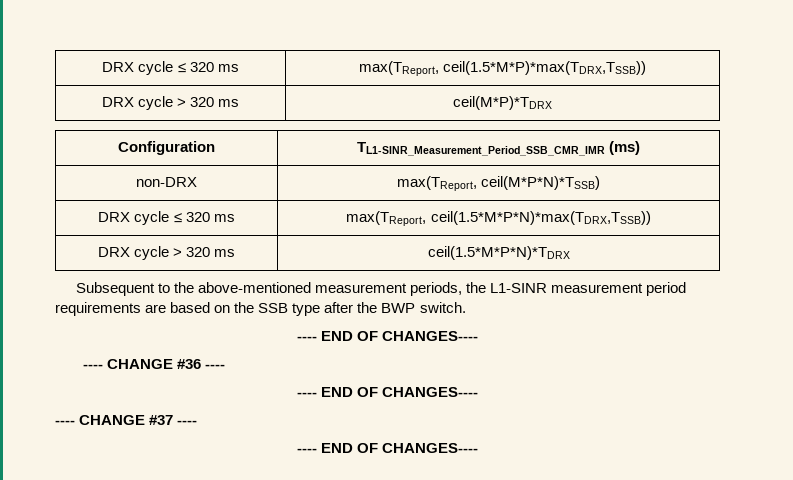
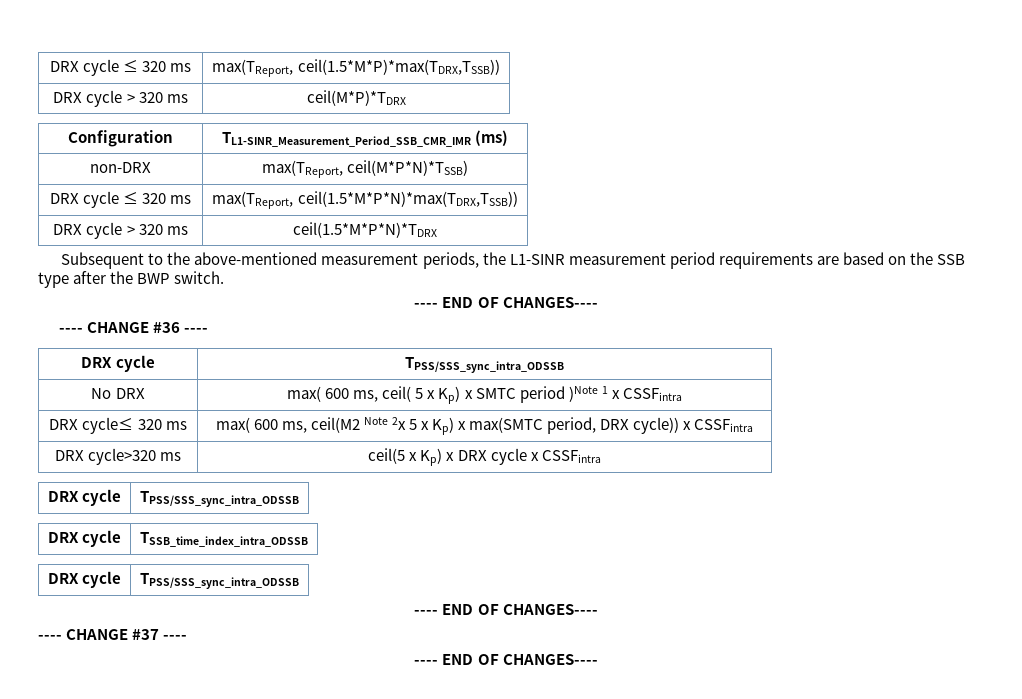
(226, 366) none -> [81,355,155,372] [405,357,564,373] [91,388,145,399] [287,386,682,404] [49,417,187,434] [215,417,754,435] [54,448,182,465] [368,448,601,466] [47,489,122,506] [140,491,299,507] [47,530,122,547] [140,532,308,547] [47,571,122,588] [140,573,299,589] // DRX cycle | TPSS/SSS_sync_intra_ODSSB // No DRX | max( 600 ms, ceil( 5 x Kp) x SMTC period )Note 1 x CSSFintra // DRX cycle≤ 320 ms | max( 600 ms, ceil(M2 Note 2x 5 x Kp) x max(SMTC period, DRX cycle)) x CSSFintra // DRX cycle>320 ms | ceil(5 x Kp) x DRX cycle x CSSFintra // DRX cycle | TPSS/SSS_sync_intra_ODSSB // DRX cycle | TSSB_time_index_intra_ODSSB // DRX cycle | TPSS/SSS_sync_intra_ODSSB

